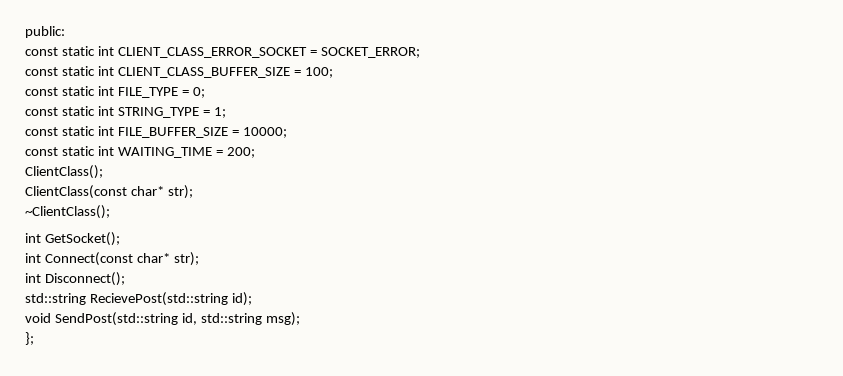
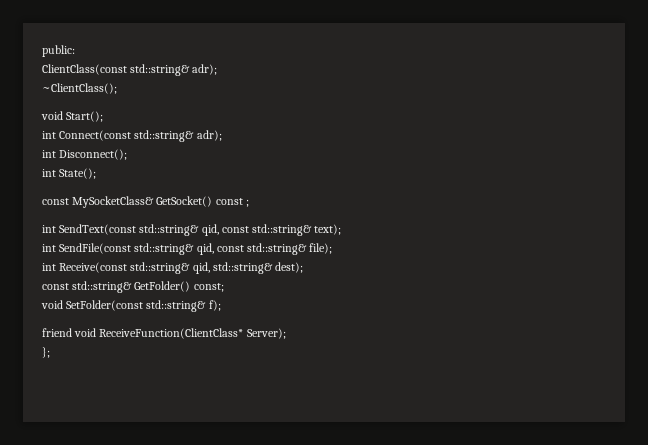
[25,46,420,58] [25,66,333,78] [25,86,205,98] [25,106,226,118] [25,126,287,138] [25,146,255,158] [25,165,103,179] // const static int CLIENT_CLASS_ERROR_SOCKET = SOCKET_ERROR; // const static int CLIENT_CLASS_BUFFER_SIZE = 100; // const static int FILE_TYPE = 0; // const static int STRING_TYPE = 1; // const static int FILE_BUFFER_SIZE = 10000; // const static int WAITING_TIME = 200; // ClientClass(); -> (75, 51) none
[130,185,193,199] char* str); -> [130,64,218,76] std::string& adr);
[25,232,120,246] int GetSocket(); -> [41,111,104,122] void Start();
[136,252,199,266] char* str); -> [134,130,222,142] std::string& adr);
[25,292,252,306] [25,312,300,326] std::string RecievePost(std::string id); // void SendPost(std::string id, std::string msg); -> [42,168,97,179] [42,196,249,208] [42,224,342,236] [42,243,333,255] [42,262,304,274] [42,281,224,293] [41,300,221,312] [42,328,286,339] int State(); // const MySocketClass& GetSocket() const ; // int SendText(const std::string& qid, const std::string& text); // int SendFile(const std::string& qid, const std::string& file); // int Receive(const std::string& qid, std::string& dest); // const std::string& GetFolder() const; // void SetFolder(const std::string& f); // friend void ReceiveFunction(ClientClass* Server);

